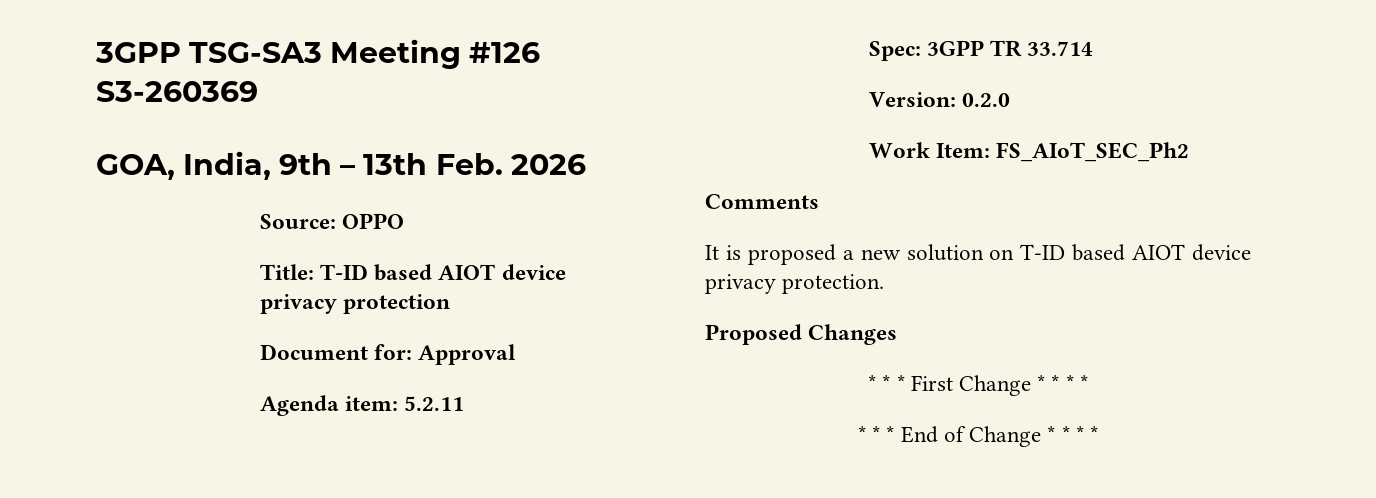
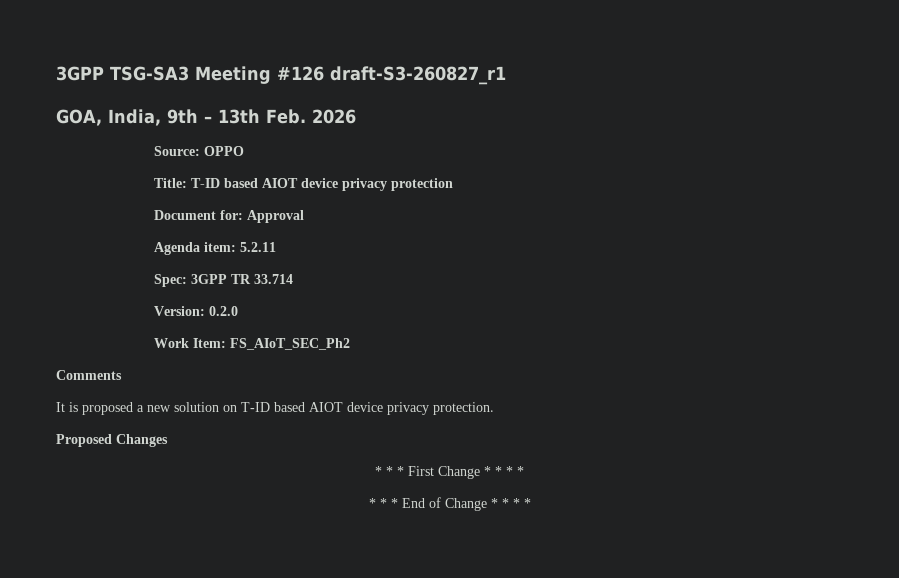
[96,81,258,102] S3-260369 -> [330,66,506,85] draft-S3-260827_r1

